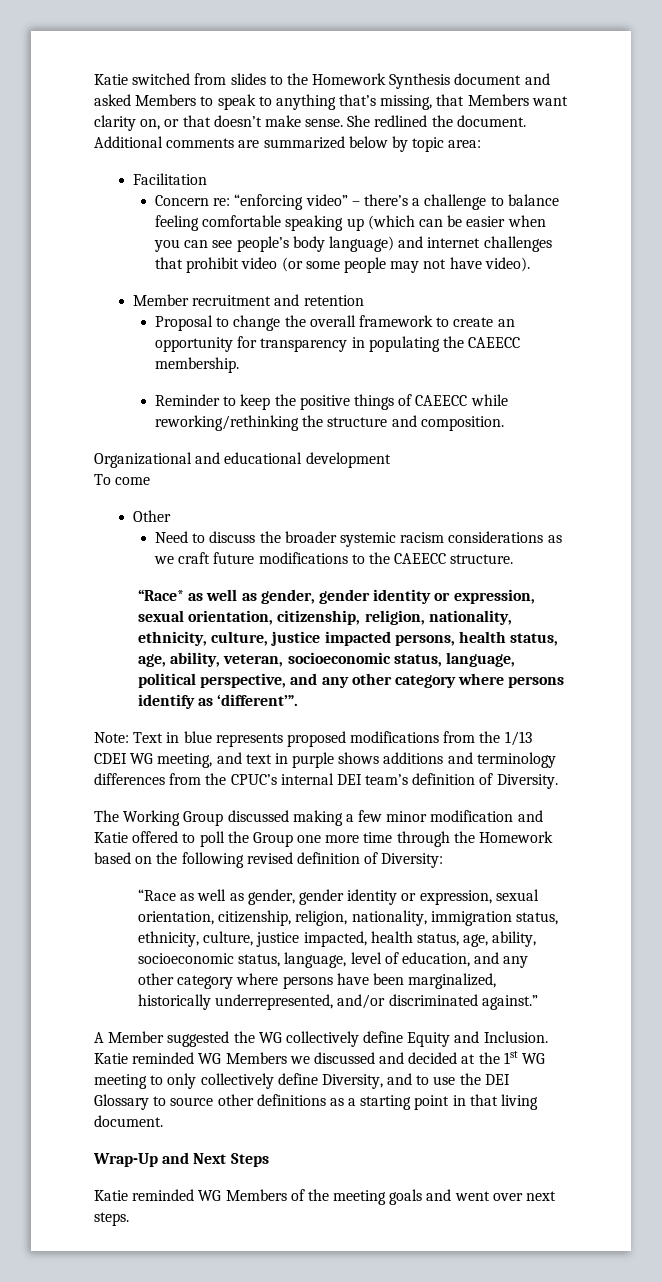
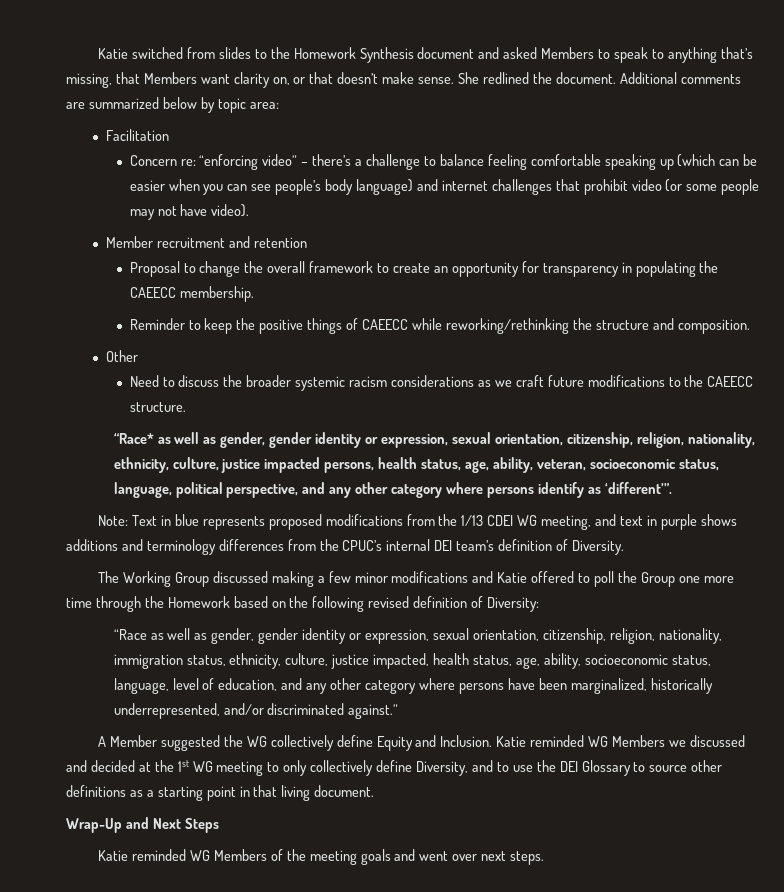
[94,452,391,468] [94,474,151,485] // Organizational and educational development // To come -> (750, 326) none
[430,810,514,822] modification -> [391,571,469,583] modifications

